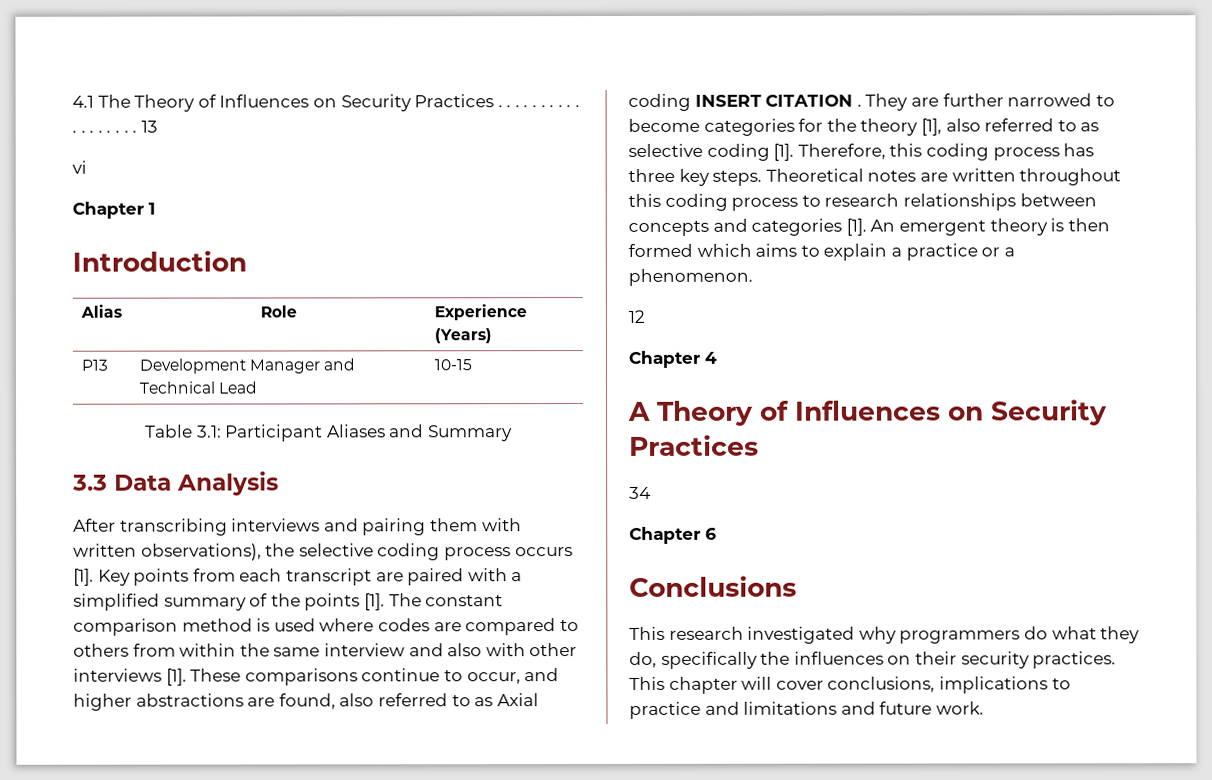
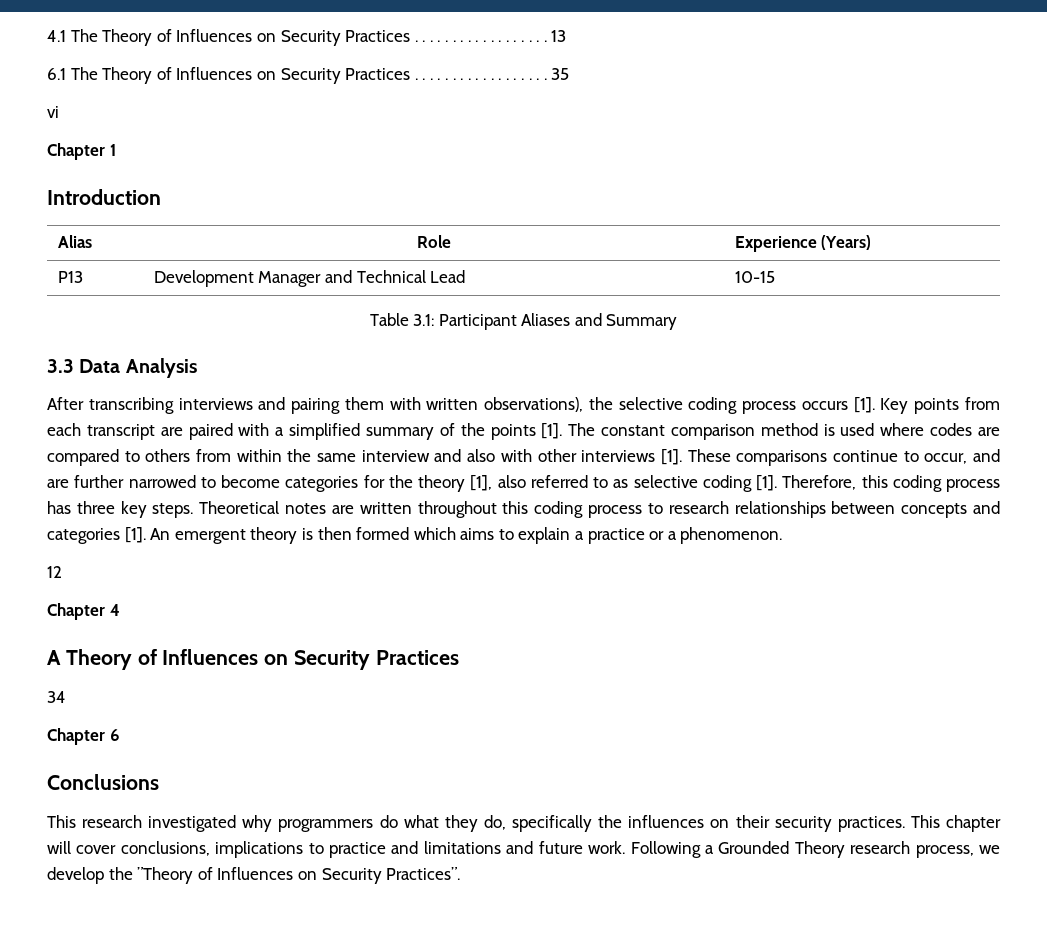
(158, 126) none -> [47,67,570,84] // 6.1 The Theory of Influences on Security Practices . . . . . . . . . . . . . . . . . . 35
[73,693,539,711] [628,93,909,111] higher abstractions are found, also referred to as Axial coding INSERT CITATION . They -> (1001, 455) none
(984, 708) none -> [630,841,1000,858] [47,867,461,884] Following a Grounded Theory research process, we develop the ”Theory of Influences on Security Practices”.

